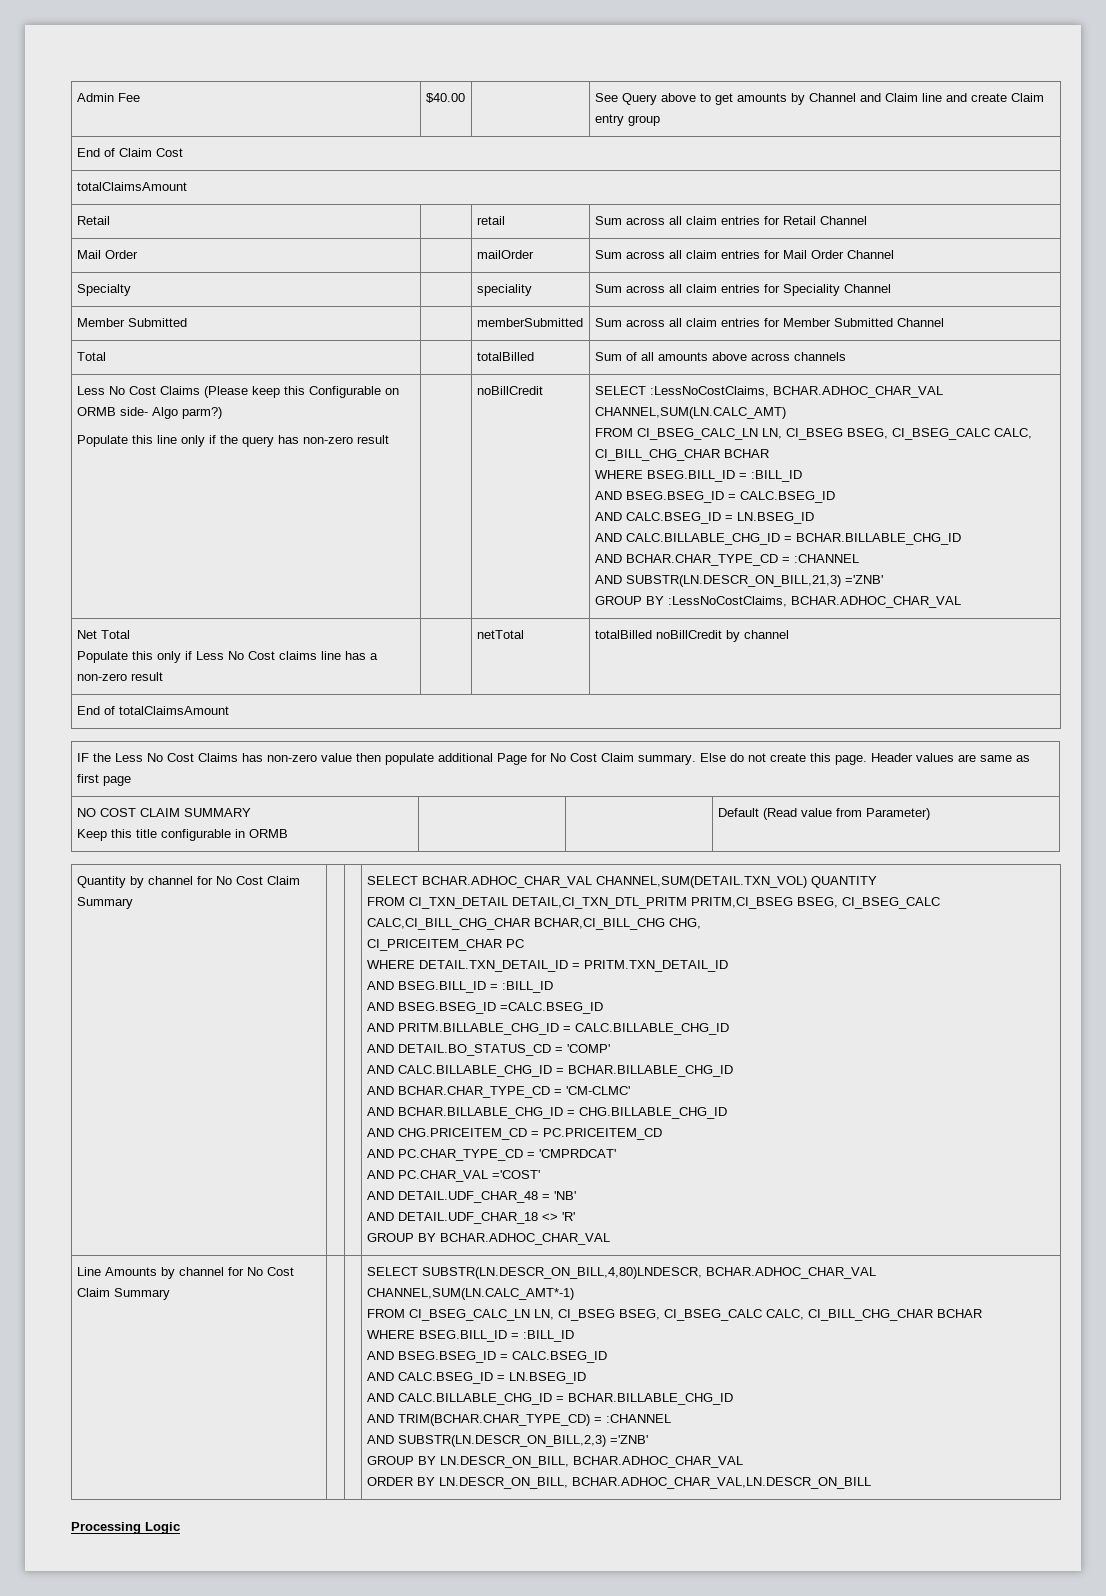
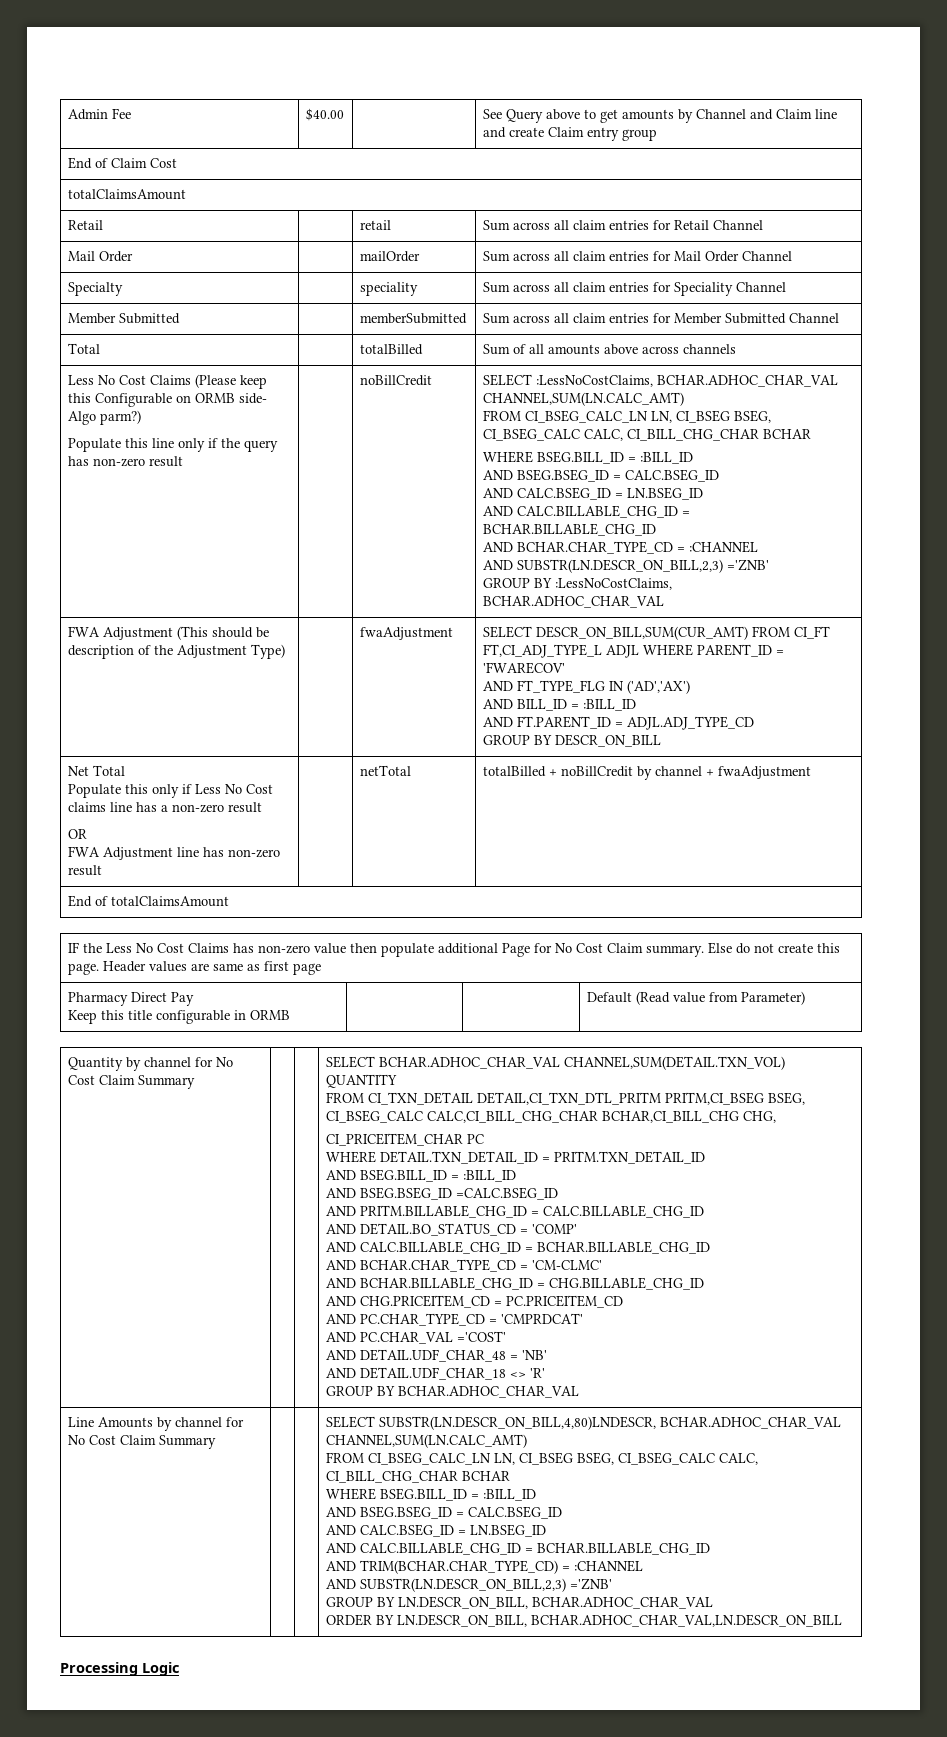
[625,575,841,587] SUBSTR(LN.DESCR_ON_BILL,21,3) -> [516,559,723,573] SUBSTR(LN.DESCR_ON_BILL,2,3)
(961, 602) none -> [67,626,269,640] [67,644,285,659] [359,627,453,640] [482,626,830,640] [482,644,784,658] [482,662,565,674] [482,680,690,694] [482,699,636,711] [482,716,754,730] [482,734,661,747] // FWA Adjustment (This should be description of the Adjustment Type) | | fwaAdjustment | SELECT DESCR_ON_BILL,SUM(CUR_AMT) FROM CI_FT FT,CI_ADJ_TYPE_L ADJL WHERE PARENT_ID = 'FWARECOV' // AND FT_TYPE_FLG IN ('AD','AX') // AND BILL_ID = :BILL_ID // AND FT.PARENT_ID = ADJL.ADJ_TYPE_CD // GROUP BY DESCR_ON_BILL
(163, 676) none -> [67,829,87,839] [67,846,280,860] [67,865,102,876] // OR // FWA Adjustment line has non-zero result
(652, 634) none -> [548,769,557,776] +
(789, 634) none -> [705,766,811,779] + fwaAdjustment
[76,808,251,817] NO COST CLAIM SUMMARY -> [67,992,194,1006] Pharmacy Direct Pay
[366,1288,574,1300] CHANNEL,SUM(LN.CALC_AMT*-1) -> [325,1434,527,1448] CHANNEL,SUM(LN.CALC_AMT)

